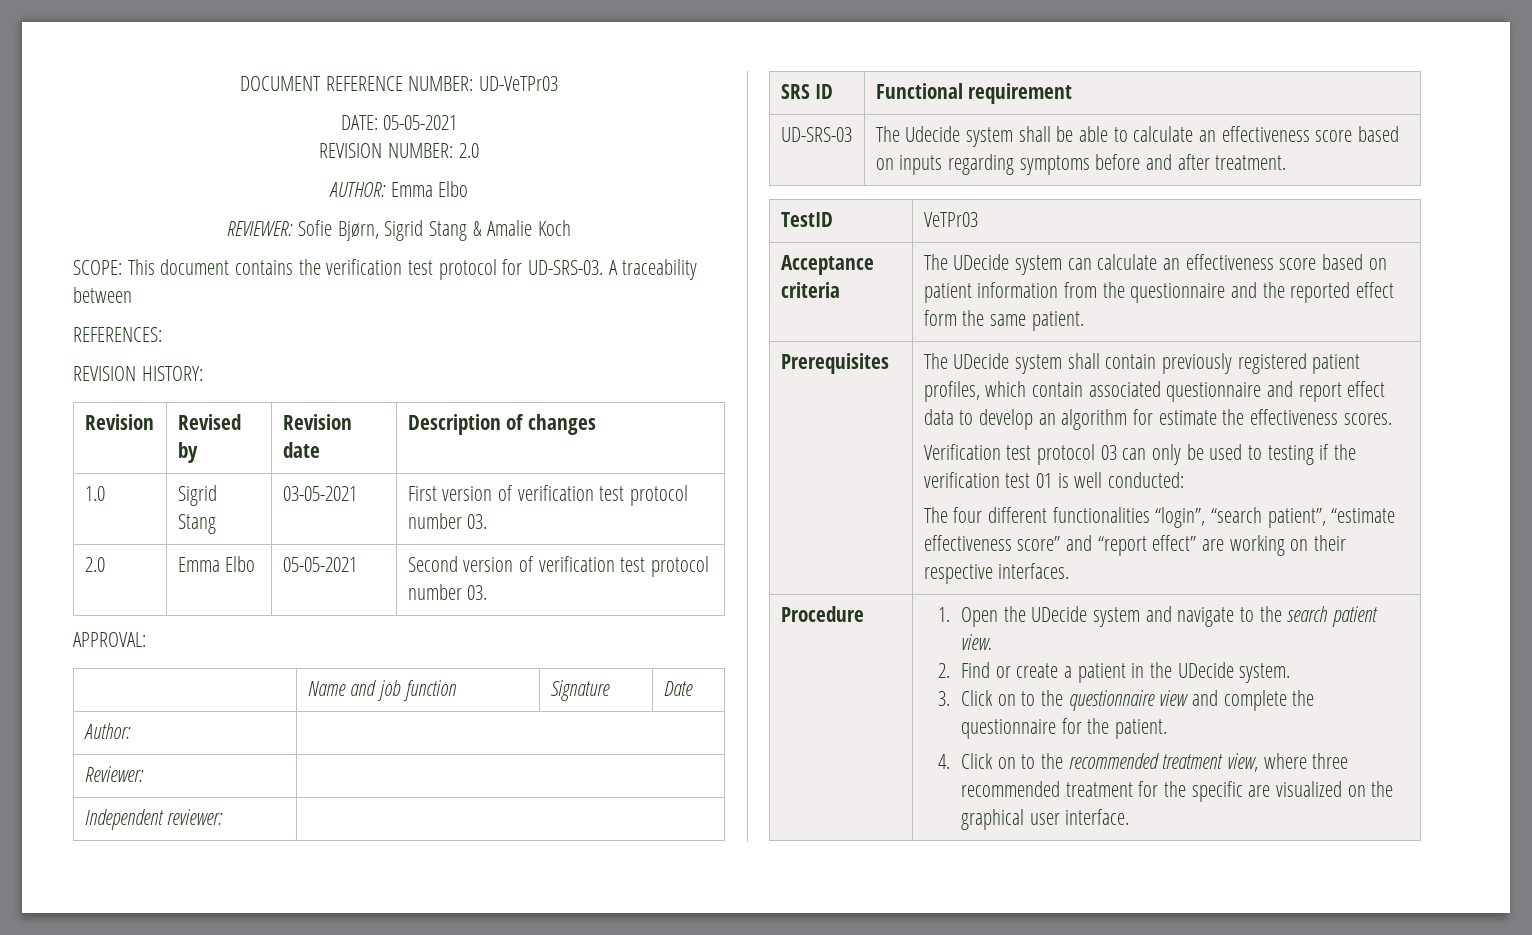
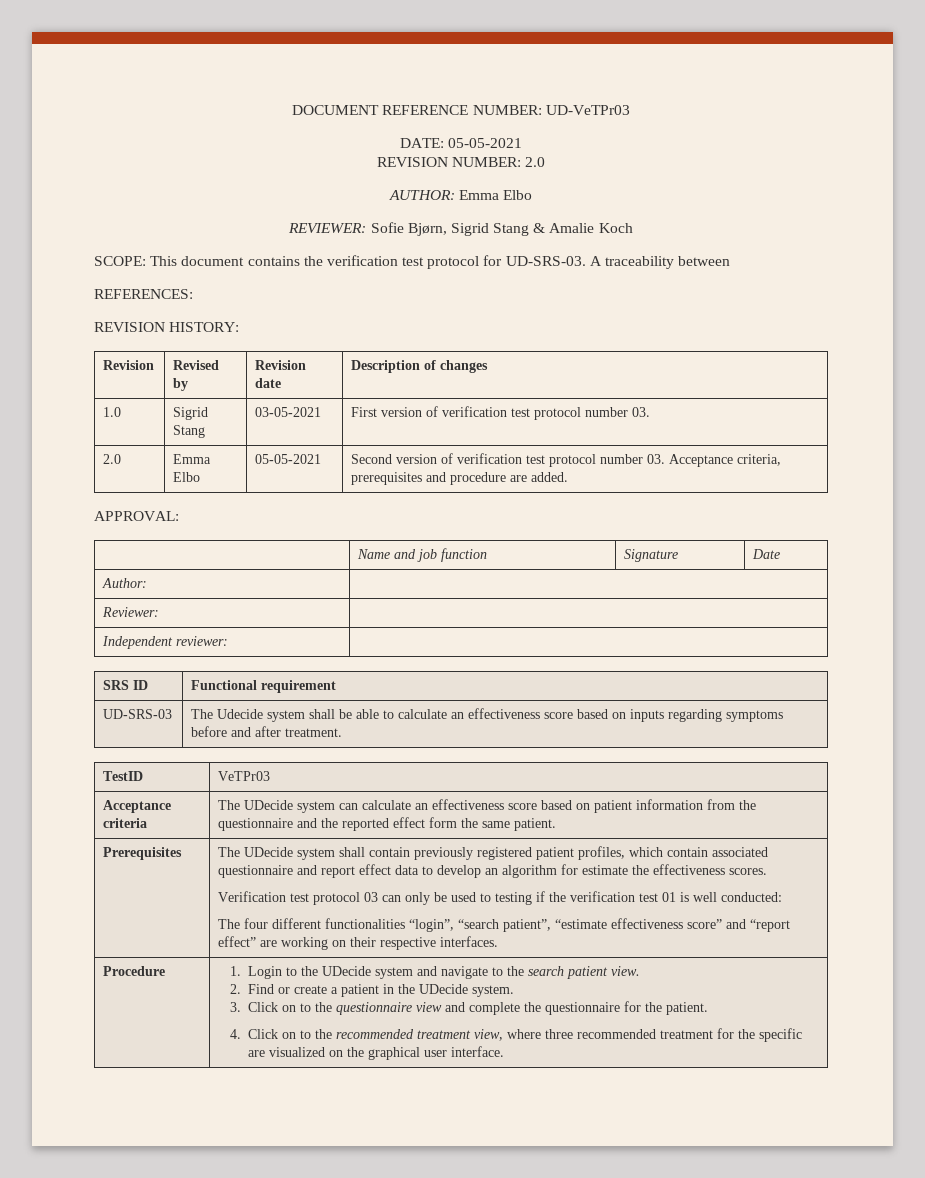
(488, 592) none -> [669,454,782,467] [351,472,569,485] Acceptance criteria, prerequisites and procedure are added.
[960,607,998,627] Open -> [248,966,298,979] Login to

